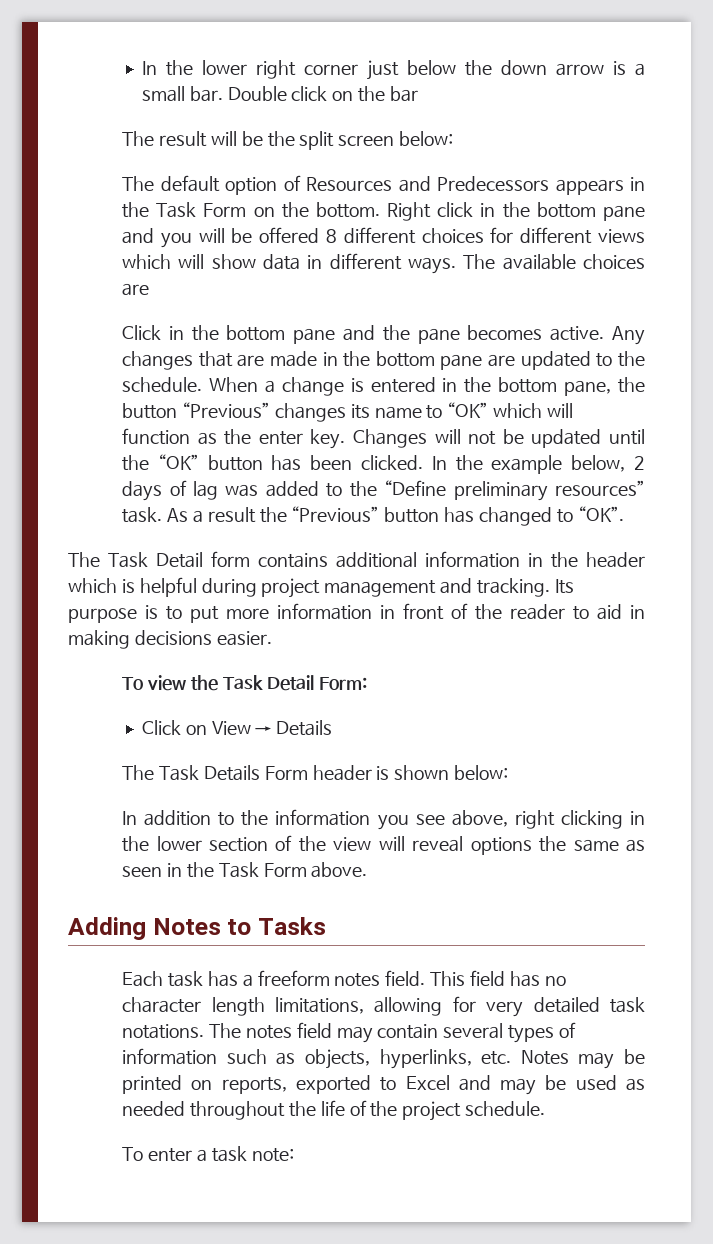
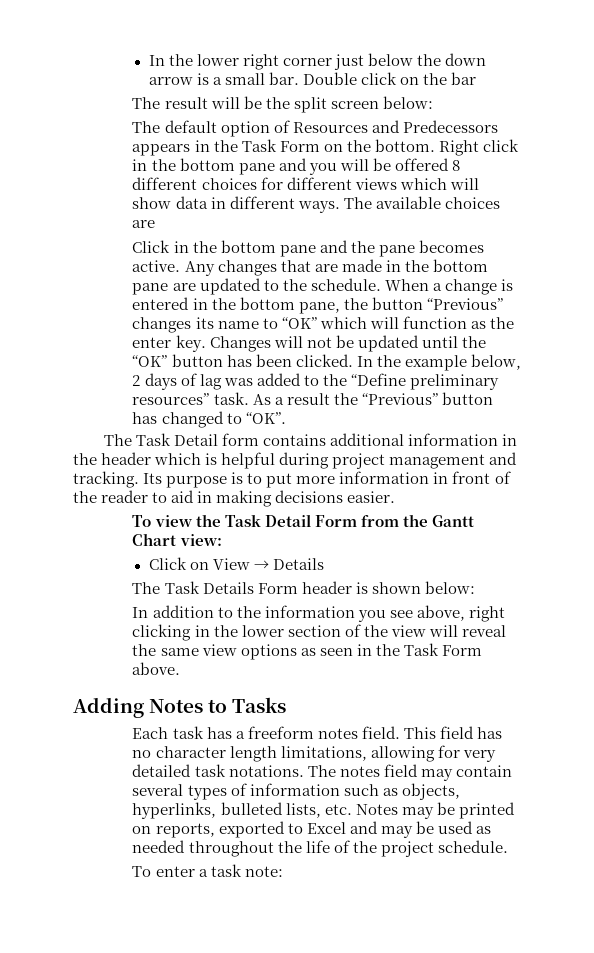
[319,677,368,690] Form: -> [314,514,474,527] [132,533,222,546] Form from the Gantt Chart view:
[470,837,532,855] options -> (506, 631) none
(619, 845) none -> [201,644,297,660] view options
(472, 1059) none -> [220,802,321,818] bulleted lists,

